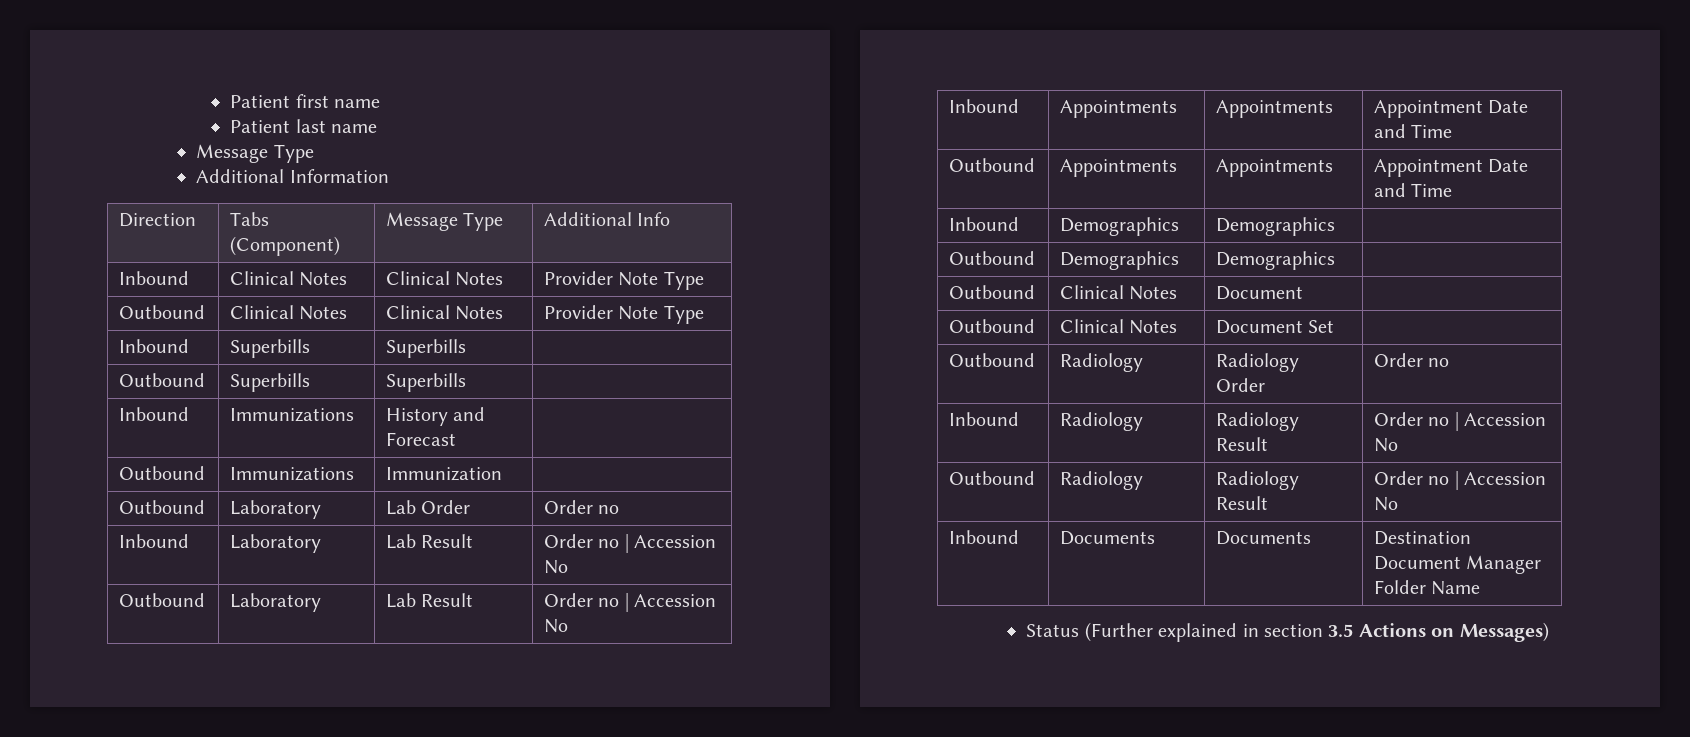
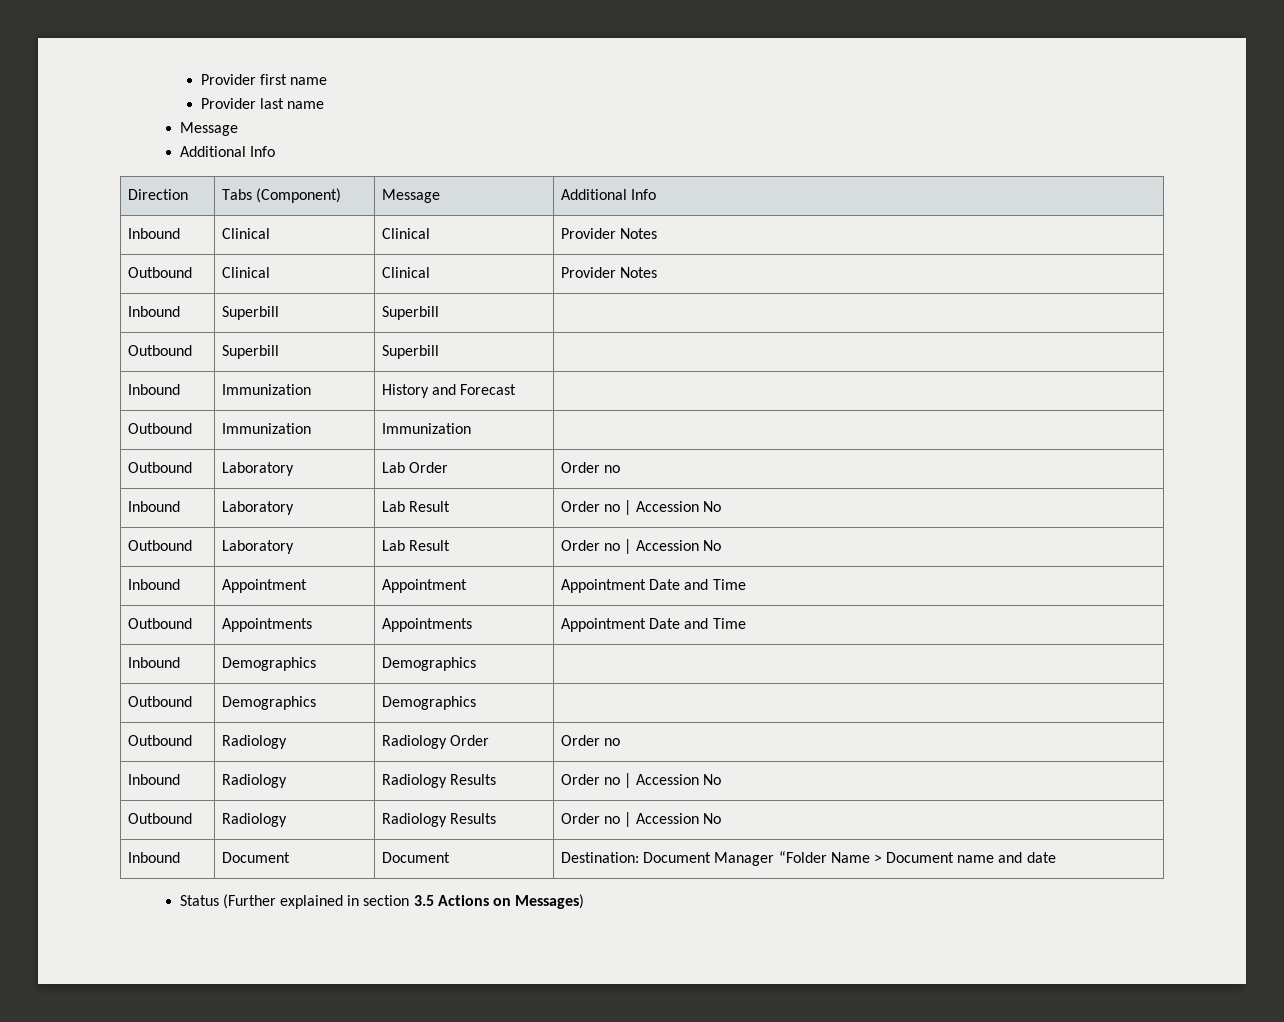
[230,95,291,108] Patient -> [200,74,256,85] Provider
[230,120,291,133] Patient -> [200,98,256,109] Provider
[273,144,314,163] [196,169,389,183] Type // Additional Information -> [179,146,275,157] // Additional Info
[463,212,504,231] Type -> (440, 196) none
[299,272,348,286] [386,271,504,286] [544,271,704,290] [119,305,206,319] [230,305,348,320] [386,305,504,320] [544,305,704,324] [119,339,190,353] [230,339,311,358] [386,339,467,358] [119,373,206,387] [230,373,311,392] [386,373,467,392] [119,407,190,421] [230,408,355,422] Notes | Clinical Notes | Provider Note Type // Outbound | Clinical Notes | Clinical Notes | Provider Note Type // Inbound | Superbills | Superbills | // Outbound | Superbills | Superbills | // Inbound | Immunizations -> [381,228,430,239] [560,228,658,239] [127,267,192,278] [221,267,270,278] [381,267,430,278] [560,267,658,278] [127,306,180,317] [221,306,279,320] [381,306,439,320] [127,345,192,356] [221,345,279,359] [381,345,439,359] [127,384,180,395] [221,384,311,395] | Clinical | Provider Notes // Outbound | Clinical | Clinical | Provider Notes // Inbound | Superbill | Superbill | // Outbound | Superbill | Superbill | // Inbound | Immunization
[230,467,355,481] Immunizations -> [221,423,311,434] Immunization
[1060,100,1178,118] [1216,100,1334,118] Appointments | Appointments -> [221,579,307,593] [381,579,467,593] Appointment | Appointment
[949,285,1036,299] [1060,285,1178,300] [1216,286,1304,300] [949,319,1036,333] [1060,319,1178,334] [1216,320,1335,334] // Outbound | Clinical Notes | Document | // Outbound | Clinical Notes | Document Set | -> (476, 703) none
[1216,437,1269,451] Result -> [450,774,497,785] Results
[1216,496,1269,510] [1374,471,1547,490] [1374,497,1399,511] [949,530,1020,544] [1060,531,1156,545] [1216,531,1312,545] [1374,531,1472,545] Result | Order no | Accession No // Inbound | Documents | Documents | Destination -> [450,813,497,824] [560,812,721,827] [127,852,180,863] [221,852,290,863] [381,852,450,863] [560,852,639,863] Results | Order no | Accession No // Inbound | Document | Document | Destination:
[1374,580,1427,594] Folder -> [778,851,827,863] “Folder
(1481, 588) none -> [873,852,1056,863] > Document name and date

